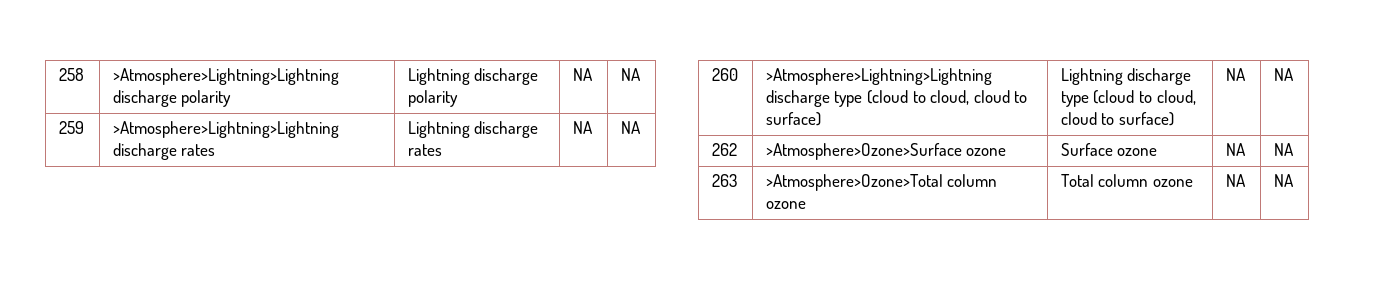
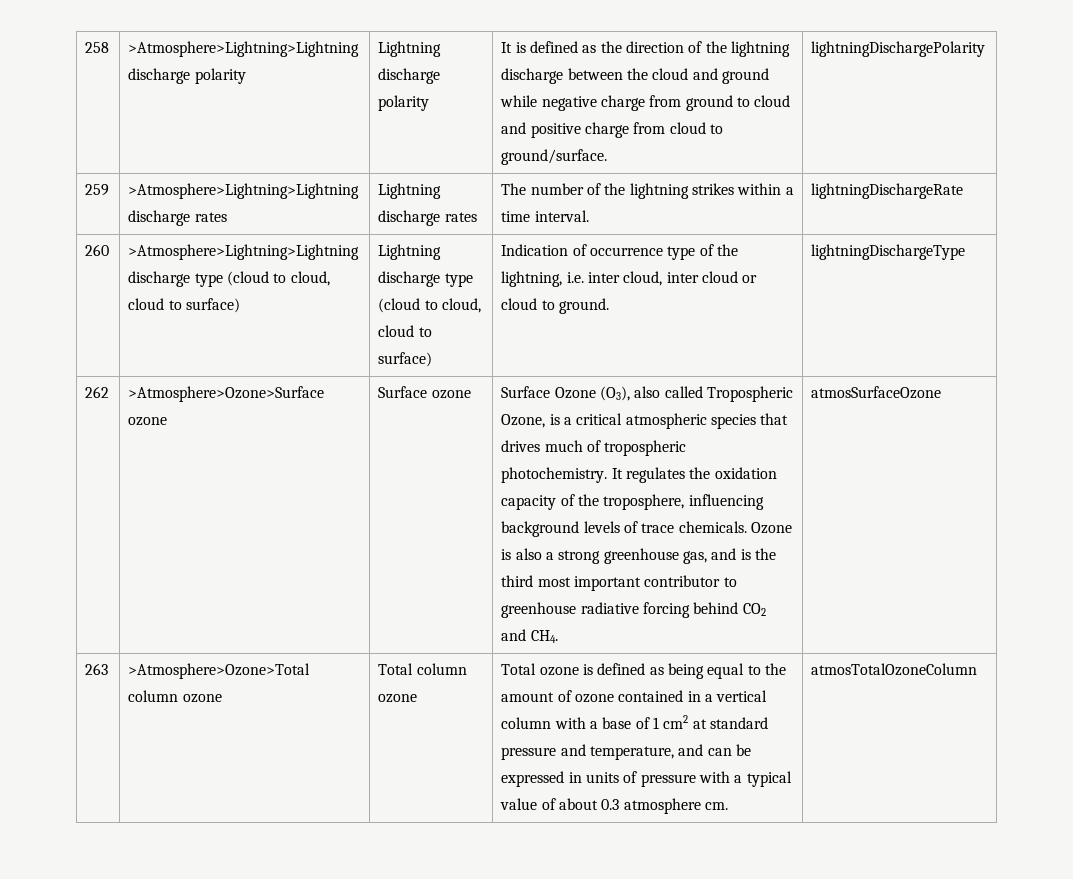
[572,68,593,81] [620,68,641,81] NA | NA -> [501,41,790,57] [501,68,769,84] [500,95,791,111] [501,122,723,138] [501,149,608,165] [811,41,986,57] It is defined as the direction of the lightning discharge between the cloud and ground while negative charge from ground to cloud and positive charge from cloud to ground/surface. | lightningDischargePolarity
[572,121,593,134] [620,121,641,134] NA | NA -> [501,183,794,199] [501,210,589,222] [811,183,964,199] The number of the lightning strikes within a time interval. | lightningDischargeRate
[1225,68,1246,81] [1273,68,1294,81] NA | NA -> [501,244,738,260] [501,271,758,287] [501,298,609,314] [811,244,966,260] Indication of occurrence type of the lightning, i.e. inter cloud, inter cloud or cloud to ground. | lightningDischargeType
[1225,143,1246,156] [1273,143,1294,156] NA | NA -> [501,386,793,402] [501,413,789,429] [501,440,687,456] [501,467,777,483] [501,494,764,510] [501,521,792,537] [501,548,776,564] [501,575,737,591] [501,602,766,618] [501,629,558,643] [811,386,942,399] Surface Ozone (O3), also called Tropospheric Ozone, is a critical atmospheric species that drives much of tropospheric photochemistry. It regulates the oxidation capacity of the troposphere, influencing background levels of trace chemicals. Ozone is also a strong greenhouse gas, and is the third most important contributor to greenhouse radiative forcing behind CO2 and CH4. | atmosSurfaceOzone
[1225,174,1246,187] [1273,174,1294,187] NA | NA -> [501,663,786,679] [501,690,768,703] [501,715,768,729] [501,744,751,760] [501,771,792,787] [500,798,728,814] [811,663,978,676] Total ozone is defined as being equal to the amount of ozone contained in a vertical column with a base of 1 cm2 at standard pressure and temperature, and can be expressed in units of pressure with a typical value of about 0.3 atmosphere cm. | atmosTotalOzoneColumn

